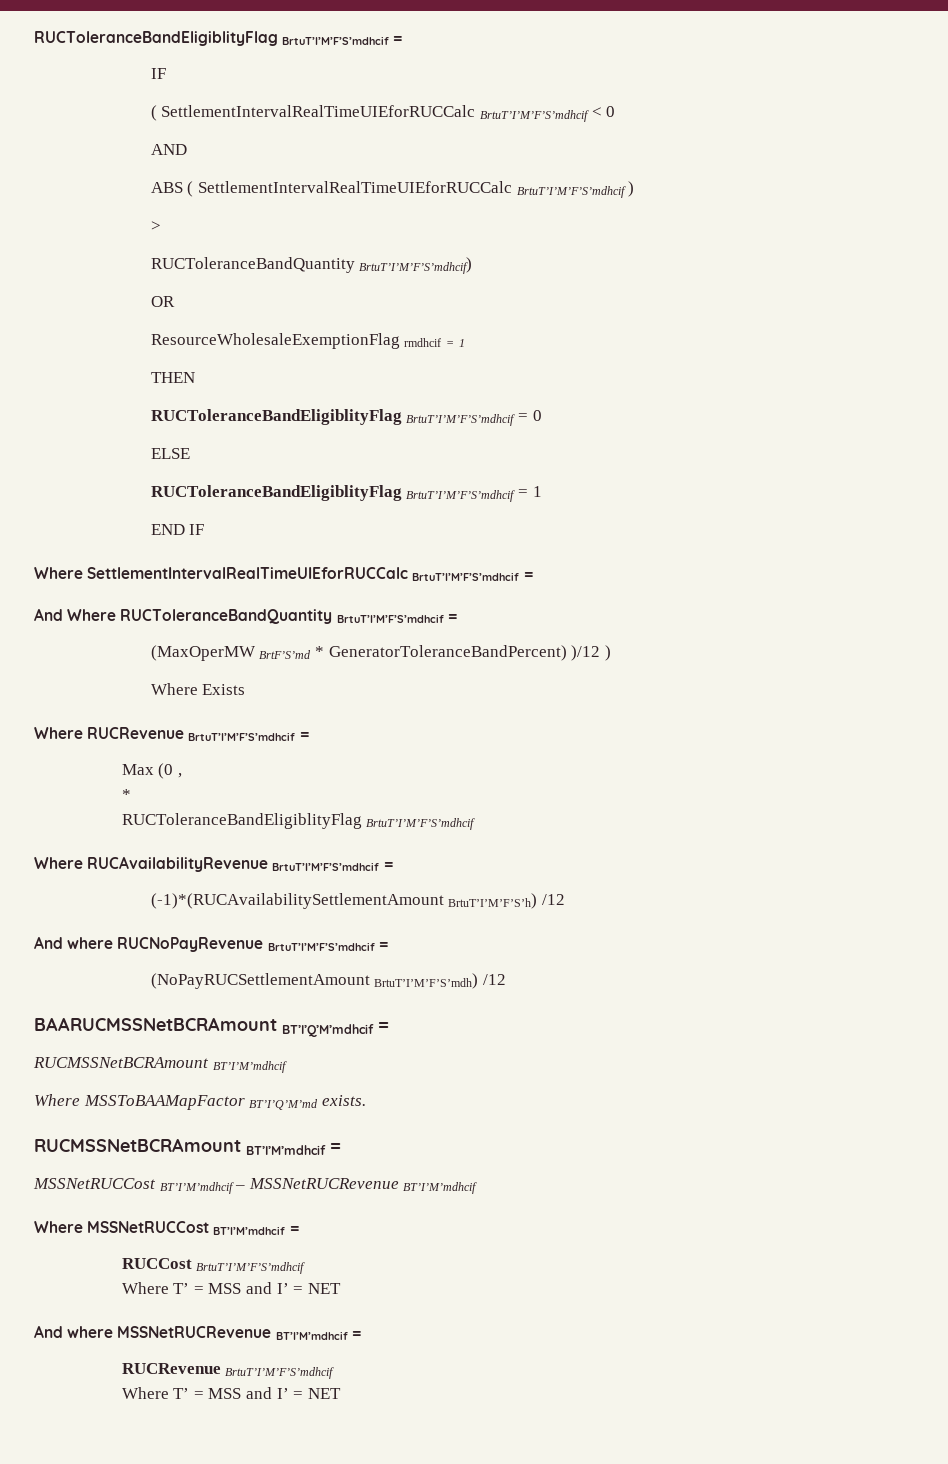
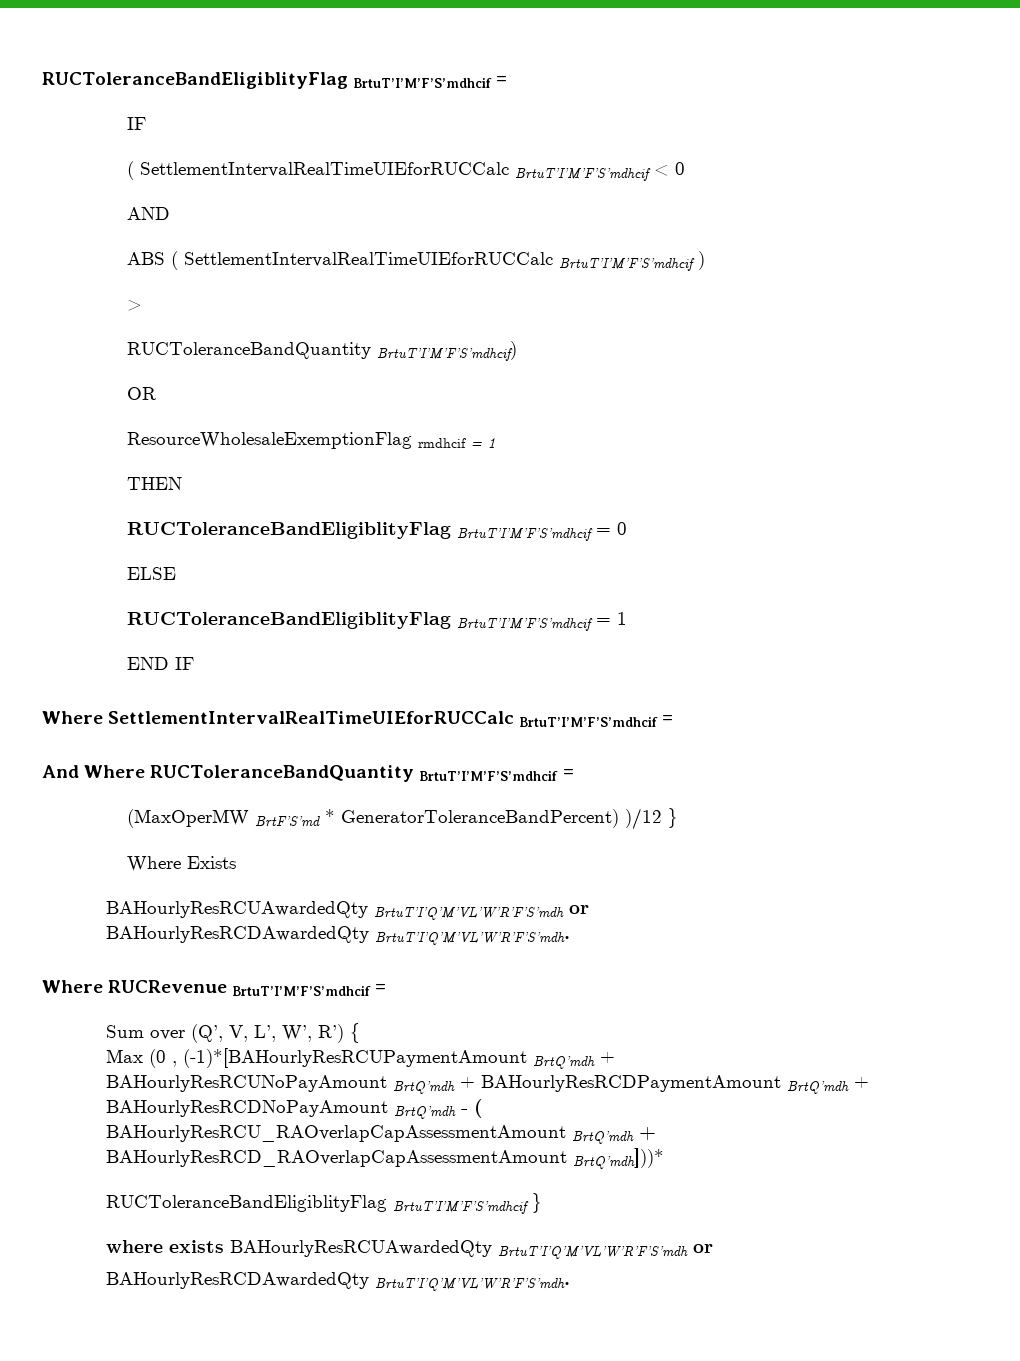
[604,645,611,661] ) -> [668,808,679,828] }
(246, 689) none -> [105,901,589,920] [105,926,570,945] // BAHourlyResRCUAwardedQty BrtuT’I’Q’M’VL’W’R’F’S’mdh or // BAHourlyResRCDAwardedQty BrtuT’I’Q’M’VL’W’R’F’S’mdh.
[121,763,182,779] [121,789,131,800] [121,813,476,830] [34,856,394,872] [150,893,566,909] [34,936,389,952] [150,973,507,989] [34,1017,389,1037] [33,1057,287,1073] [34,1094,366,1110] [34,1138,341,1155] [33,1178,478,1194] [34,1221,300,1235] [121,1258,306,1274] [121,1282,341,1294] [34,1325,362,1340] [121,1363,335,1379] [121,1387,341,1399] Max (0 , // * // RUCToleranceBandEligiblityFlag BrtuT’I’M’F’S’mdhcif // Where RUCAvailabilityRevenue BrtuT’I’M’F’S’mdhcif = // (-1)*(RUCAvailabilitySettlementAmount BrtuT’I’M’F’S’h) /12 // And where RUCNoPayRevenue BrtuT’I’M’F’S’mdhcif = // (NoPayRUCSettlementAmount BrtuT’I’M’F’S’mdh) /12 // BAARUCMSSNetBCRAmount BT’I’Q’M’mdhcif = // RUCMSSNetBCRAmount BT’I’M’mdhcif // Where MSSToBAAMapFactor BT’I’Q’M’md exists. // RUCMSSNetBCRAmount BT’I’M’mdhcif = // MSSNetRUCCost BT’I’M’mdhcif – MSSNetRUCRevenue BT’I’M’mdhcif // Where MSSNetRUCCost BT’I’M’mdhcif = // RUCCost BrtuT’I’M’F’S’mdhcif // Where T’ = MSS and I’ = NET // And where MSSNetRUCRevenue BT’I’M’mdhcif = // RUCRevenue BrtuT’I’M’F’S’mdhcif // Where T’ = MSS and I’ = NET -> [105,1023,360,1043] [105,1048,615,1069] [105,1075,869,1094] [105,1099,483,1119] [105,1125,656,1144] [105,1148,664,1169] [105,1193,542,1214] [105,1240,713,1259] [105,1272,570,1291] Sum over (Q’, V, L’, W’, R’) { // Max (0 , (-1)*[BAHourlyResRCUPaymentAmount BrtQ’mdh + // BAHourlyResRCUNoPayAmount BrtQ’mdh + BAHourlyResRCDPaymentAmount BrtQ’mdh + BAHourlyResRCDNoPayAmount BrtQ’mdh - ( BAHourlyResRCU_RAOverlapCapAssessmentAmount BrtQ’mdh + BAHourlyResRCD_RAOverlapCapAssessmentAmount BrtQ’mdh]))* // RUCToleranceBandEligiblityFlag BrtuT’I’M’F’S’mdhcif } // where exists BAHourlyResRCUAwardedQty BrtuT’I’Q’M’VL’W’R’F’S’mdh or // BAHourlyResRCDAwardedQty BrtuT’I’Q’M’VL’W’R’F’S’mdh.

